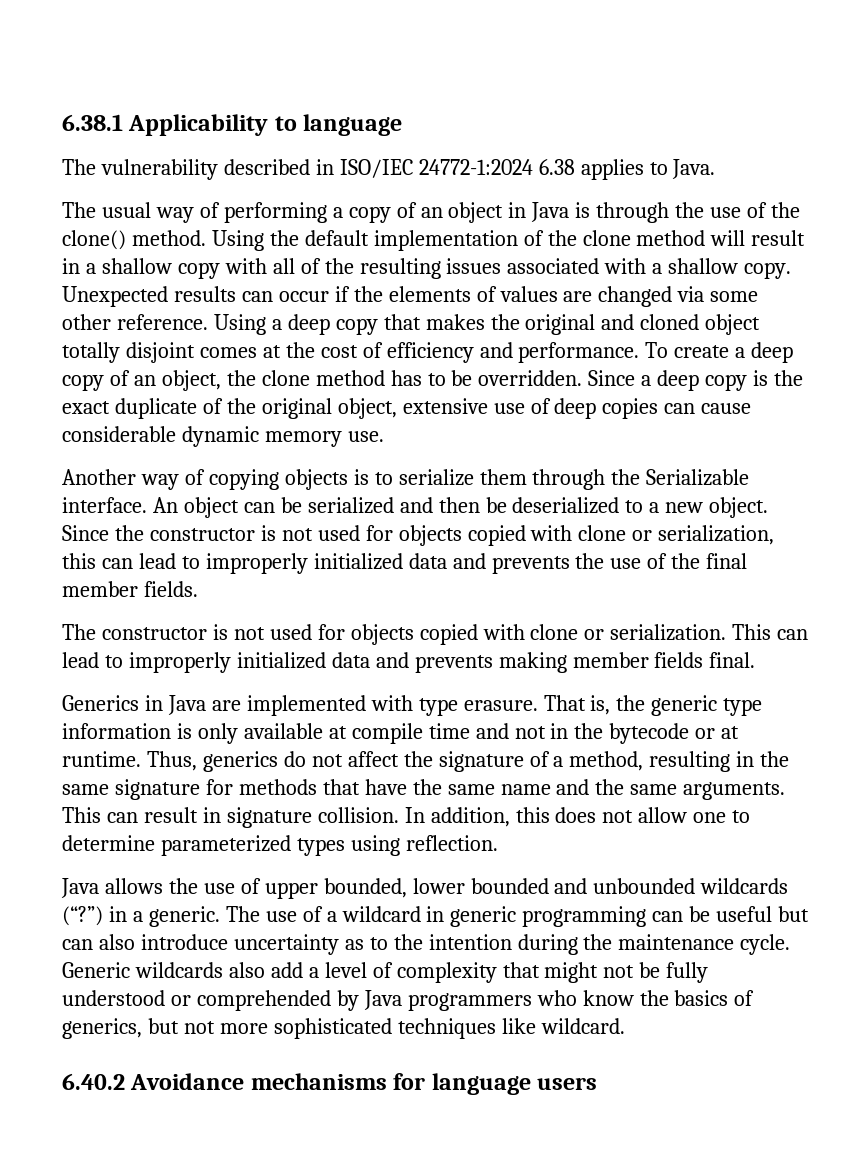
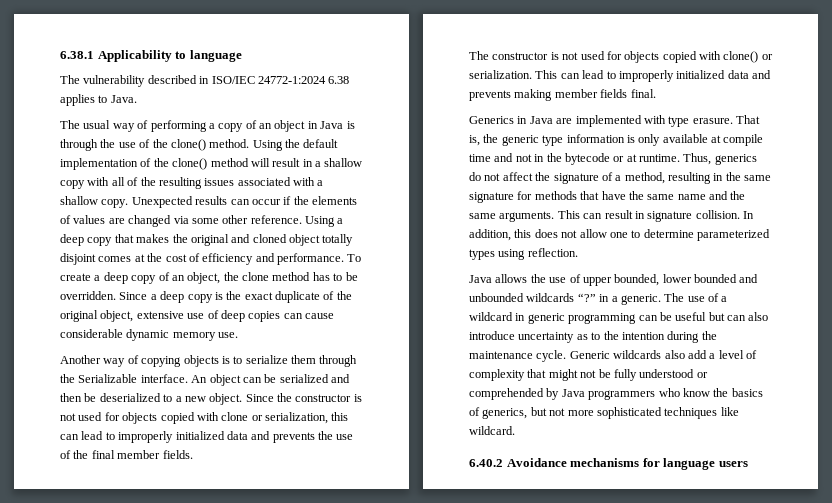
[582,230,631,246] clone -> [172,158,208,170] clone()
[530,624,579,640] clone -> [723,51,759,63] clone()
[62,906,103,926] (“?”) -> [577,293,596,302] “?”

